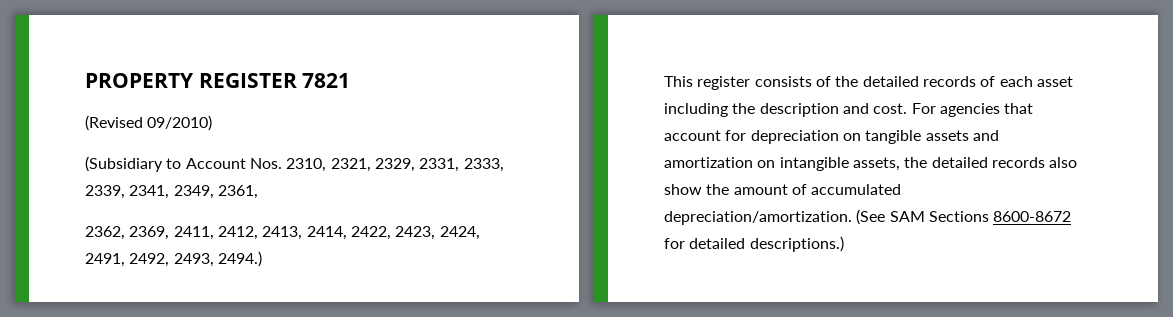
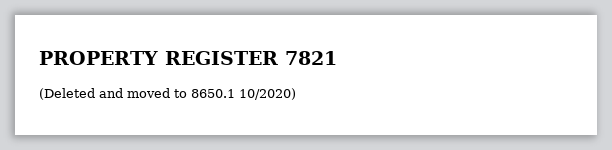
[85,115,213,131] [85,156,504,172] [85,185,258,199] [85,226,480,240] [85,251,262,267] [664,76,1073,90] [664,103,1034,117] [664,130,999,144] [664,157,1078,171] [664,184,902,195] [664,209,1072,225] [664,236,844,252] (Revised 09/2010) // (Subsidiary to Account Nos. 2310, 2321, 2329, 2331, 2333, 2339, 2341, 2349, 2361, // 2362, 2369, 2411, 2412, 2413, 2414, 2422, 2423, 2424, 2491, 2492, 2493, 2494.) // This register consists of the detailed records of each asset including the description and cost. For agencies that account for depreciation on tangible assets and amortization on intangible assets, the detailed records also show the amount of accumulated depreciation/amortization. (See SAM Sections 8600-8672 for detailed descriptions.) -> [39,88,296,100] (Deleted and moved to 8650.1 10/2020)

